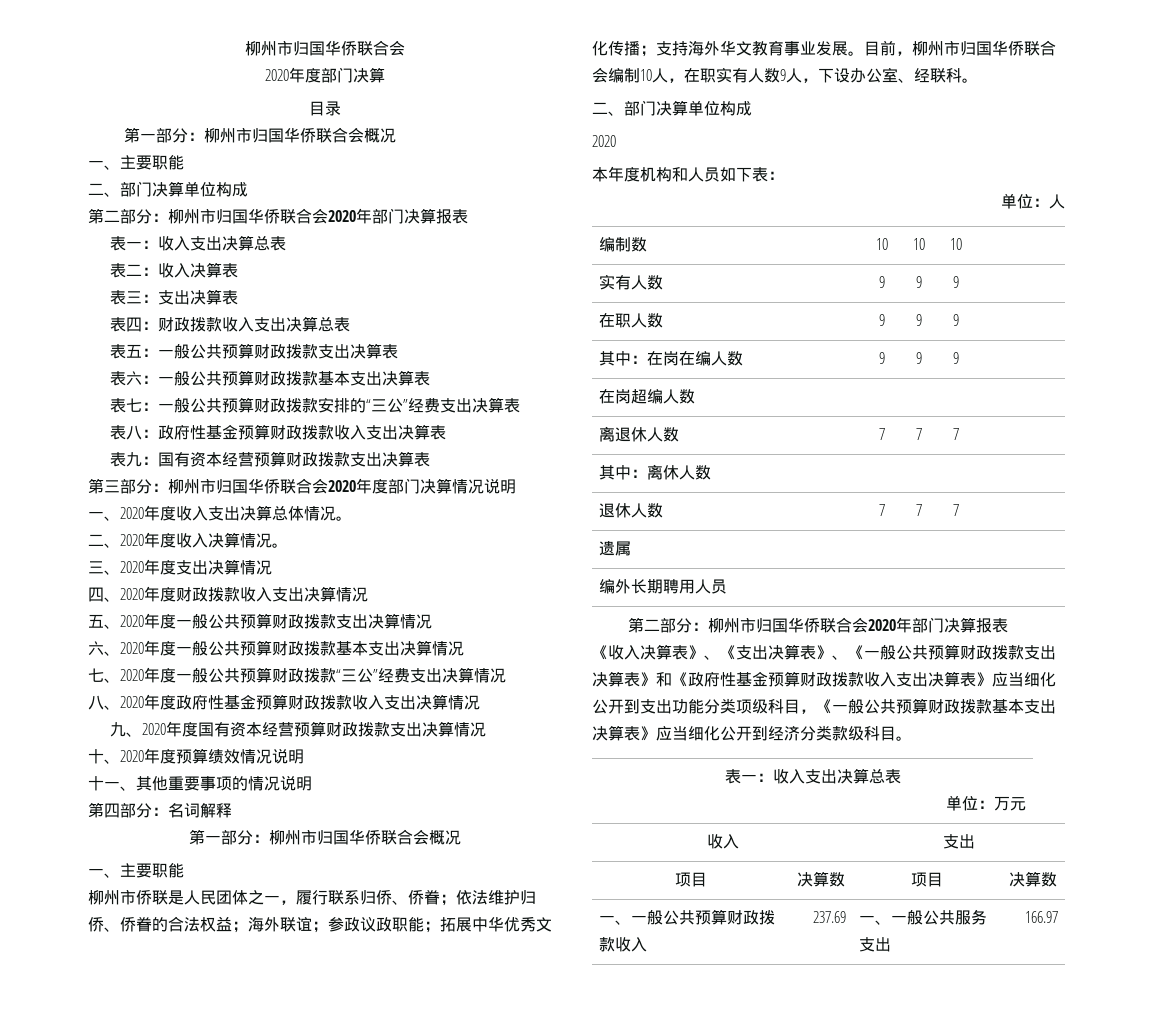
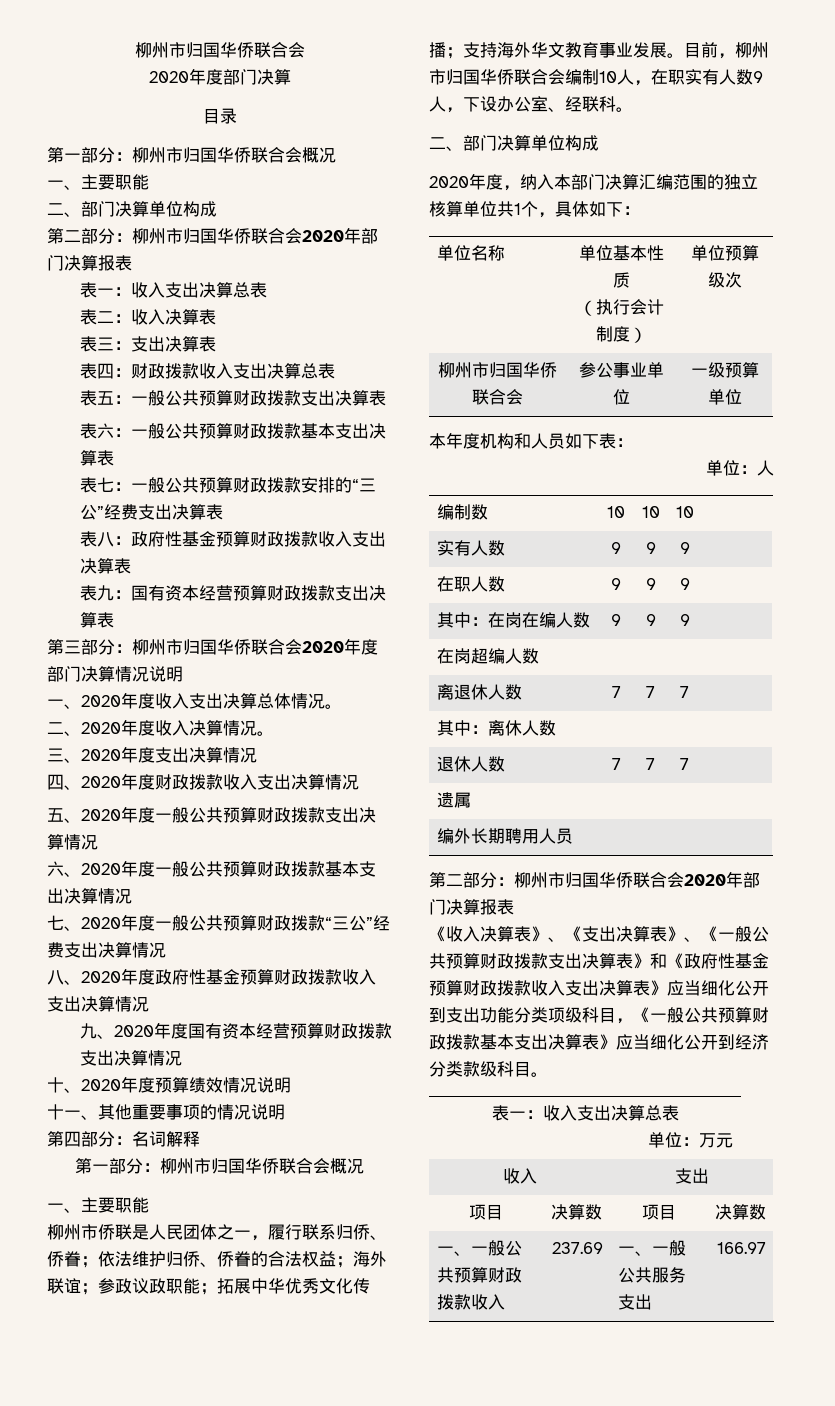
(616, 141) none -> [469,173,758,191] [429,201,640,218] [436,245,505,261] [578,245,664,261] [612,272,630,288] [578,299,664,316] [595,326,647,343] [690,245,759,261] [707,272,742,288] [438,362,557,378] [472,389,523,405] [578,362,664,378] [612,389,630,405] [690,362,759,378] [707,389,742,405] 年度，纳入本部门决算汇编范围的独立核算单位共1个，具体如下： // 单位名称 | 单位基本性质 // （执行会计制度） | 单位预算级次 // 柳州市归国华侨联合会 | 参公事业单位 | 一级预算单位

